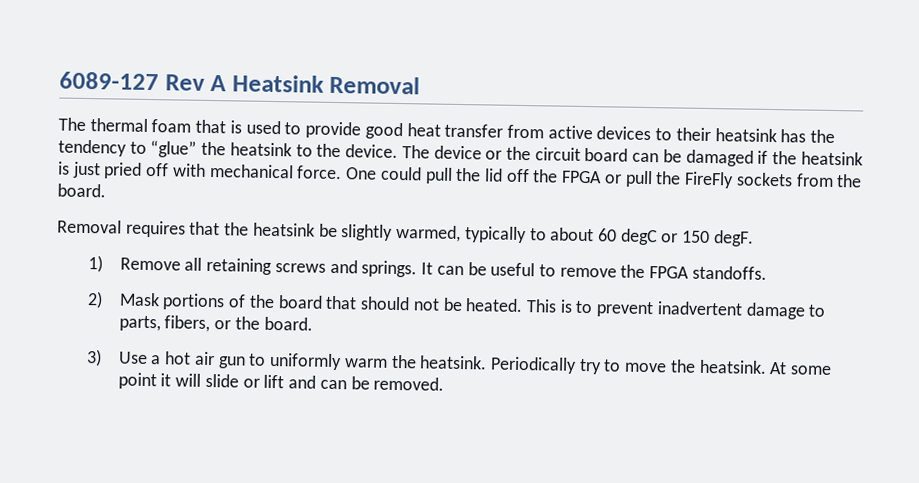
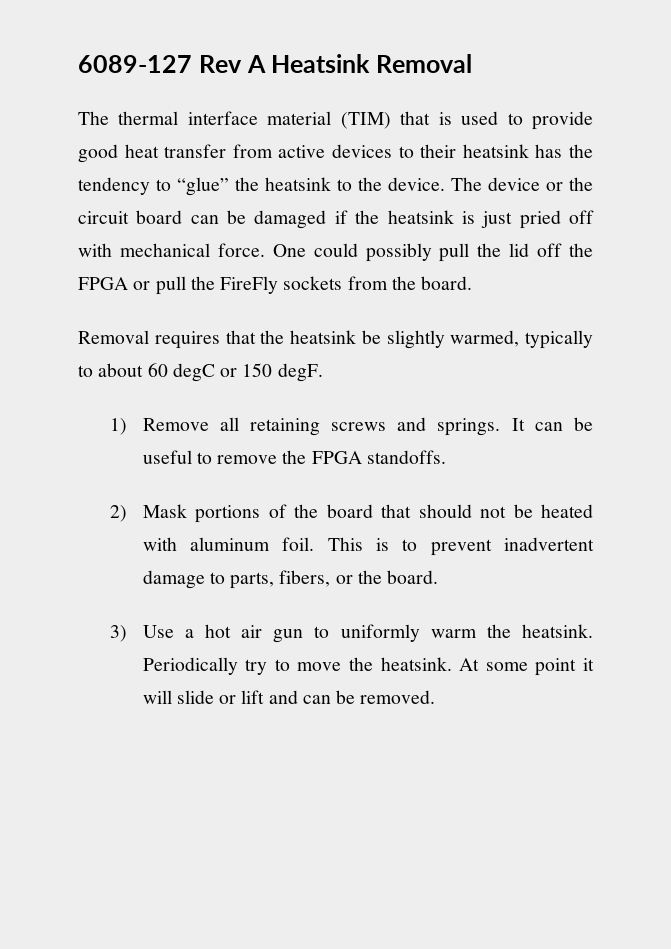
[151,119,192,133] foam -> [187,111,391,129] interface material (TIM)
(422, 173) none -> [365,243,432,262] possibly
[465,298,524,313] heated. -> [540,504,593,518] [142,537,315,551] heated with aluminum foil.

